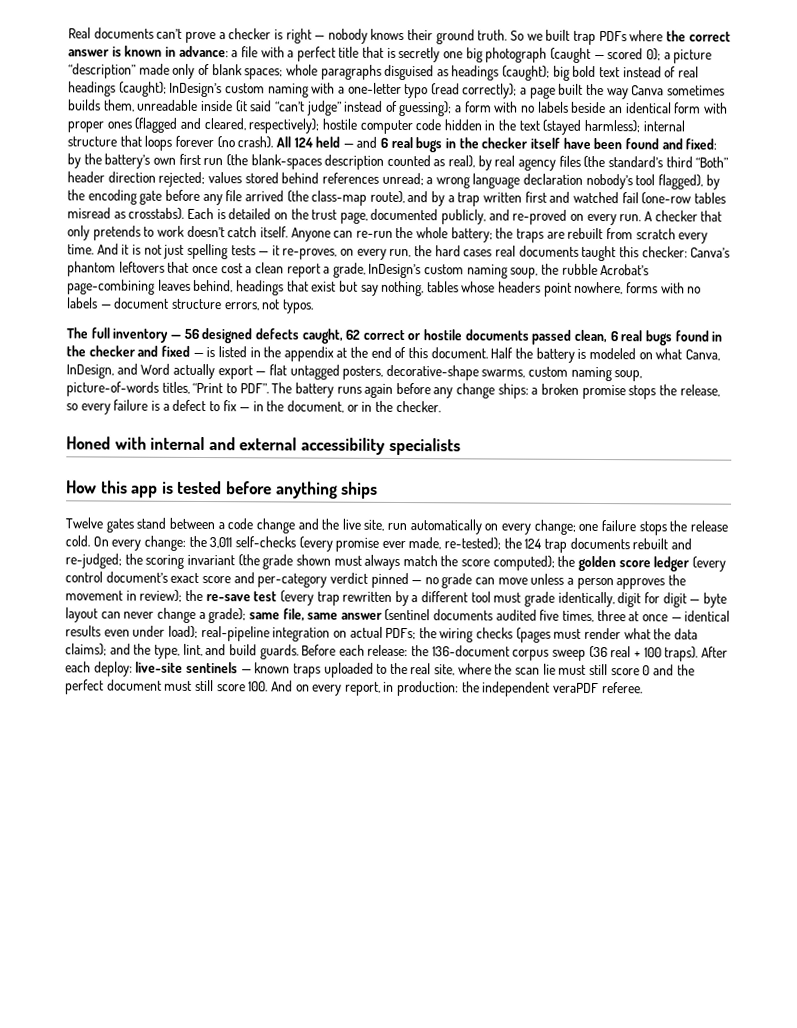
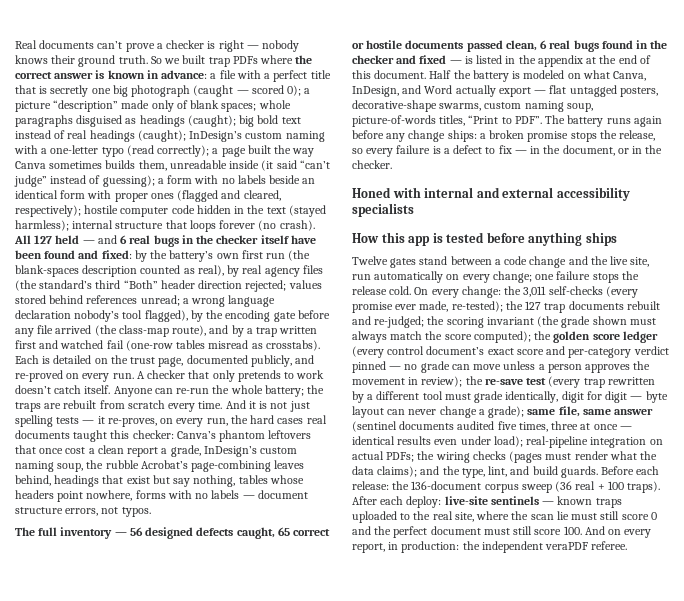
[293,137,313,148] 124 -> [34,235,53,244] 127
[345,329,361,340] 62 -> [277,527,290,536] 65
[524,538,543,549] 124 -> [525,301,542,310] 127

